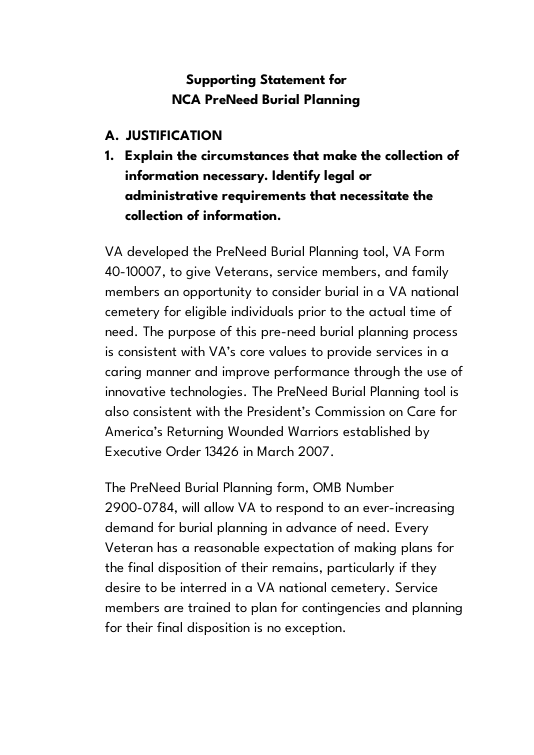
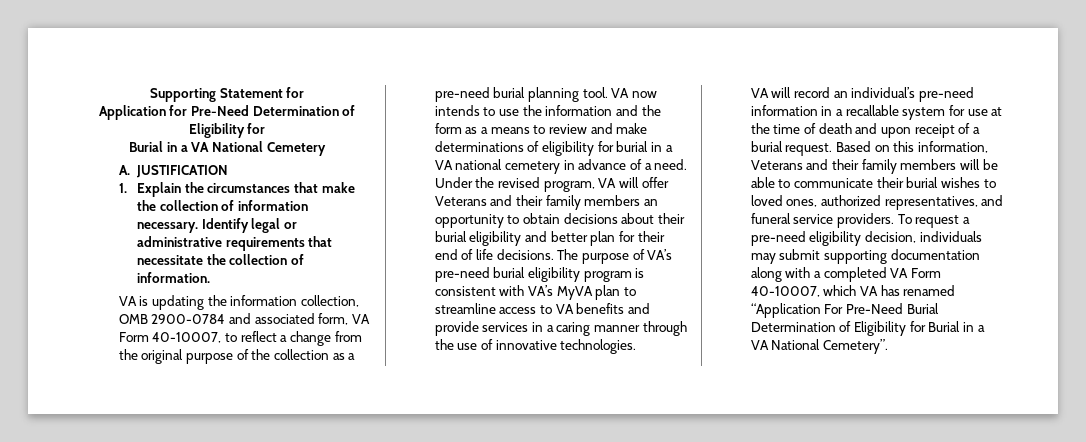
[172,94,360,108] NCA PreNeed Burial Planning -> [98,105,356,120] [188,123,266,138] [129,141,326,156] Application for Pre-Need Determination of Eligibility for // Burial in a VA National Cemetery
[126,246,445,260] [104,265,449,280] [104,286,321,300] developed the PreNeed Burial Planning tool, VA Form 40-10007, to give Veterans, service members, and family members an opportunity to consider -> [139,295,359,310] [118,313,370,325] [118,331,362,346] [118,349,356,364] [434,87,657,102] [434,105,661,116] [434,123,648,134] [434,141,614,156] is updating the information collection, OMB 2900-0784 and associated form, VA Form 40-10007, to reflect a change from the original purpose of the collection as a pre-need burial planning tool. VA now intends to use the information and the form as a means to review and make determinations of eligibility for
[163,305,452,320] [104,326,139,337] for eligible individuals prior to the actual time of need. -> [563,159,688,170] [434,177,669,192] [434,195,658,210] [434,213,685,228] [434,231,665,246] [434,249,554,260] in advance of a need. Under the revised program, VA will offer Veterans and their family members an opportunity to obtain decisions about their burial eligibility and better plan for their end of life decisions.
[235,326,458,340] this pre-need burial planning process -> [647,249,673,260] [434,267,632,282] VA’s pre-need burial eligibility program
[239,346,323,357] core values to -> [556,285,636,300] [434,303,650,314] MyVA plan to streamline access to VA benefits and
[194,365,350,380] and improve performance -> (640, 328) none
[251,386,459,400] [104,405,457,417] [104,426,430,440] [104,446,335,457] [104,481,394,496] [104,502,455,516] [104,521,429,536] [104,541,454,556] [104,561,437,576] [104,582,438,596] [104,601,463,616] [104,621,347,636] The PreNeed Burial Planning tool is also consistent with the President’s Commission on Care for America’s Returning Wounded Warriors established by Executive Order 13426 in March 2007. // The PreNeed Burial Planning form, OMB Number 2900-0784, will allow VA to respond to an ever-increasing demand for burial planning in advance of need. Every Veteran has a reasonable expectation of making plans for the final disposition of their remains, particularly if they desire to be interred in a VA national cemetery. Service members are trained to plan for contingencies and planning for their final disposition is no exception. -> [750,87,974,102] [750,105,1003,120] [750,123,980,138] [750,141,988,156] [750,159,998,174] [750,177,996,188] [750,195,1004,210] [750,213,970,228] [750,231,982,246] [750,249,980,264] [750,267,941,282] [750,285,956,297] [750,303,939,318] [750,321,985,336] [750,339,888,354] // VA will record an individual’s pre-need information in a recallable system for use at the time of death and upon receipt of a burial request. Based on this information, Veterans and their family members will be able to communicate their burial wishes to loved ones, authorized representatives, and funeral service providers. To request a pre-need eligibility decision, individuals may submit supporting documentation along with a completed VA Form 40-10007, which VA has renamed “Application For Pre-Need Burial Determination of Eligibility for Burial in a VA National Cemetery”.

